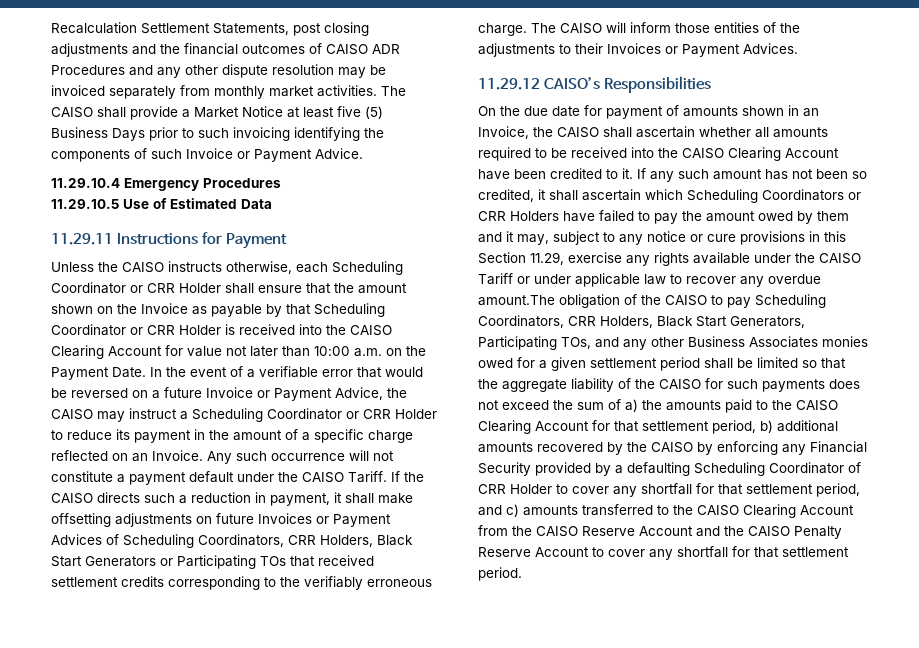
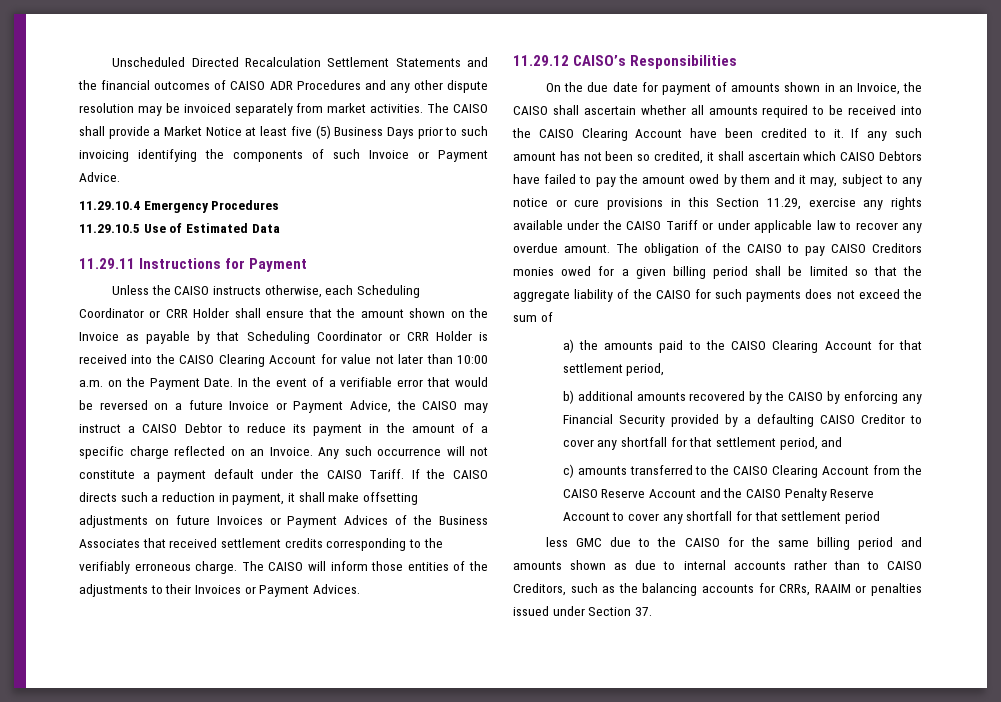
[51,22,369,36] [51,43,128,57] Recalculation Settlement Statements, post closing adjustments -> [112,57,461,67] Unscheduled Directed Recalculation Settlement Statements
[214,86,265,99] monthly -> (324, 108) none
[192,408,437,422] Scheduling Coordinator or CRR Holder -> [142,423,222,433] CAISO Debtor
[123,534,413,548] [51,555,286,569] Scheduling Coordinators, CRR Holders, Black Start Generators or Participating TOs -> [413,515,489,525] [79,539,140,548] the Business Associates
[687,189,861,203] [478,211,559,221] Scheduling Coordinators or CRR Holders -> [840,151,922,161] CAISO Debtors
[478,295,555,306] amount.The -> [564,243,638,253] amount. The
[755,294,826,308] [478,315,805,328] [478,336,818,350] Scheduling Coordinators, CRR Holders, Black Start Generators, Participating TOs, and any other Business Associates -> [831,243,922,253] CAISO Creditors
[590,358,657,368] settlement -> [672,266,706,279] billing
(621, 404) none -> (553, 317) //
(756, 427) none -> (665, 369) //
[694,462,861,476] [478,484,552,494] Scheduling Coordinator of CRR Holder -> [819,414,905,424] CAISO Creditor
(502, 510) none -> (843, 442) //
[478,567,522,581] period. -> [844,511,880,524] [546,537,922,550] [513,560,922,570] [513,583,922,596] [513,606,652,616] period // less GMC due to the CAISO for the same billing period and amounts shown as due to internal accounts rather than to CAISO Creditors, such as the balancing accounts for CRRs, RAAIM or penalties issued under Section 37.

